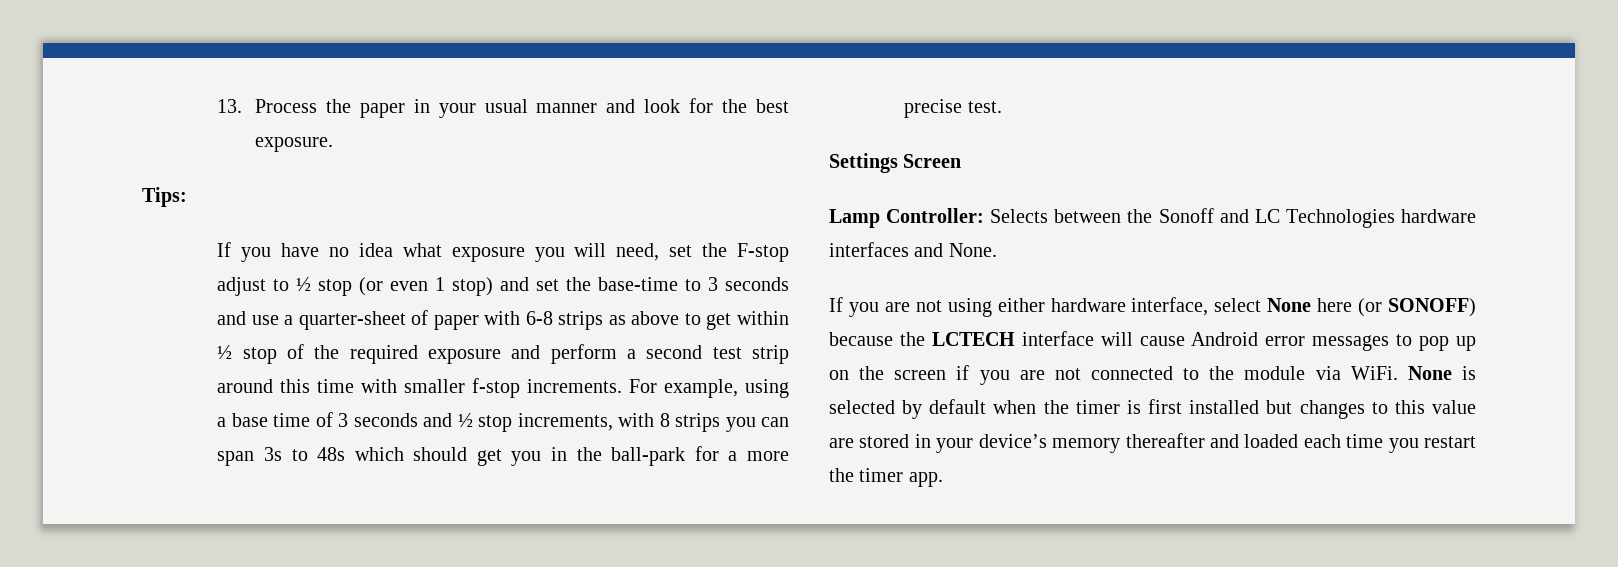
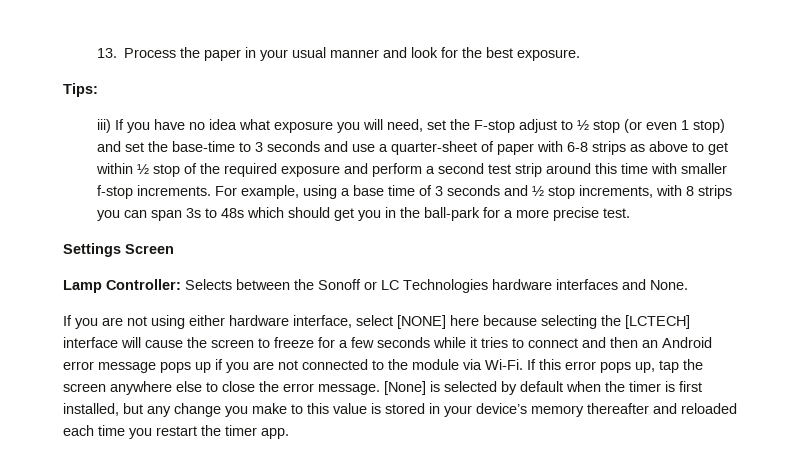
(187, 197) none -> [97,119,112,133] iii)
[1219,209,1249,223] and -> [364,281,377,290] or
[1267,298,1476,317] [829,331,1476,351] [829,366,947,380] None here (or SONOFF) because the LCTECH interface will cause Android error messages to pop up on the screen -> [397,315,690,329] [63,337,712,348] [63,361,211,373] [NONE] here because selecting the [LCTECH] interface will cause the screen to freeze for a few seconds while it tries to connect and then an Android error message pops up
[1350,366,1452,380] WiFi. None -> [485,359,703,373] [63,381,426,395] Wi-Fi. If this error pops up, tap the screen anywhere else to close the error message. [None]
[1189,400,1365,419] installed but changes -> [63,403,287,417] installed, but any change you make
[829,438,854,448] are -> [371,403,381,414] is
[1244,434,1299,448] loaded -> [681,403,737,414] reloaded

